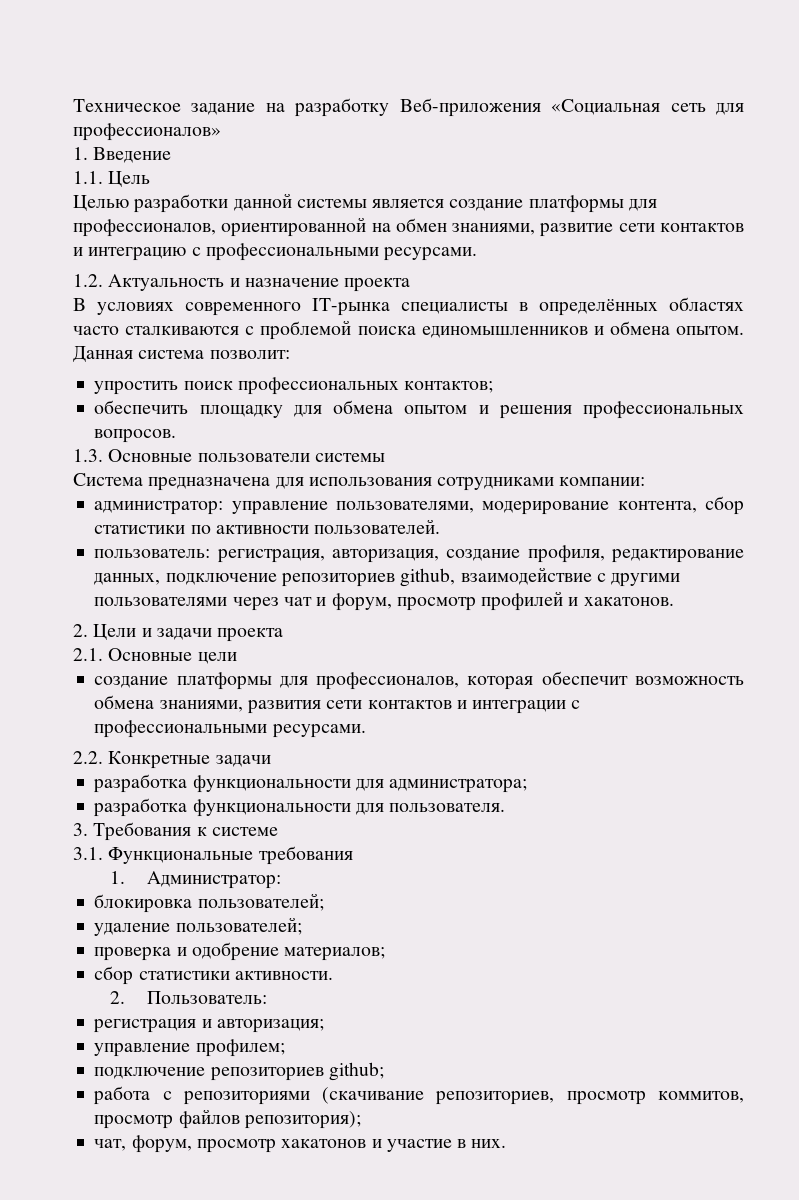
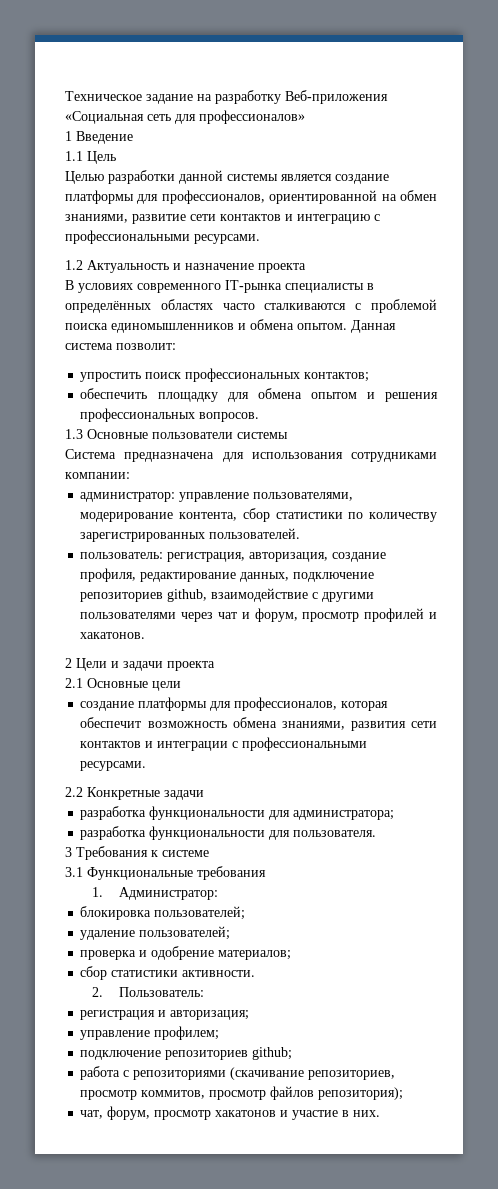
[73,147,88,160] 1. -> [65,131,72,141] 1
[73,171,103,184] 1.1. -> [65,151,83,161] 1.1
[73,274,103,287] 1.2. -> [65,260,83,270] 1.2
[73,449,103,462] 1.3. -> [65,429,83,439] 1.3
[215,525,309,534] активности -> [369,512,438,522] [80,532,206,542] количеству зарегистрированных
[73,624,88,637] 2. -> [65,658,72,668] 2
[73,648,103,661] 2.1. -> [65,678,83,688] 2.1
[73,751,103,764] 2.2. -> [65,787,83,797] 2.2
[73,823,88,836] 3. -> [65,847,72,857] 3
[73,847,103,860] 3.1. -> [65,867,83,877] 3.1

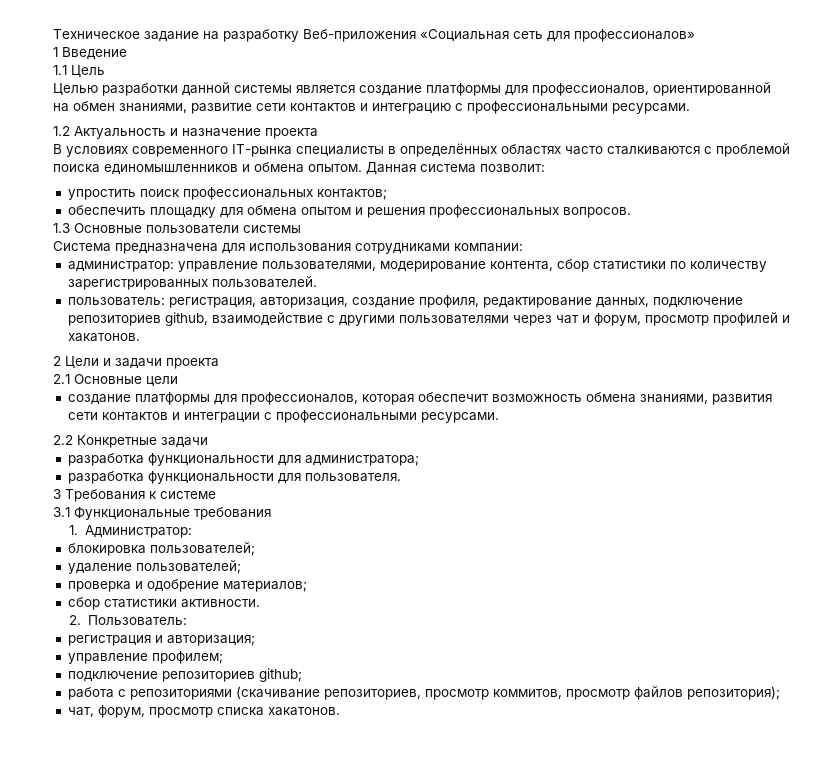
[215,1110,381,1120] хакатонов и участие в них. -> [216,707,340,716] списка хакатонов.

